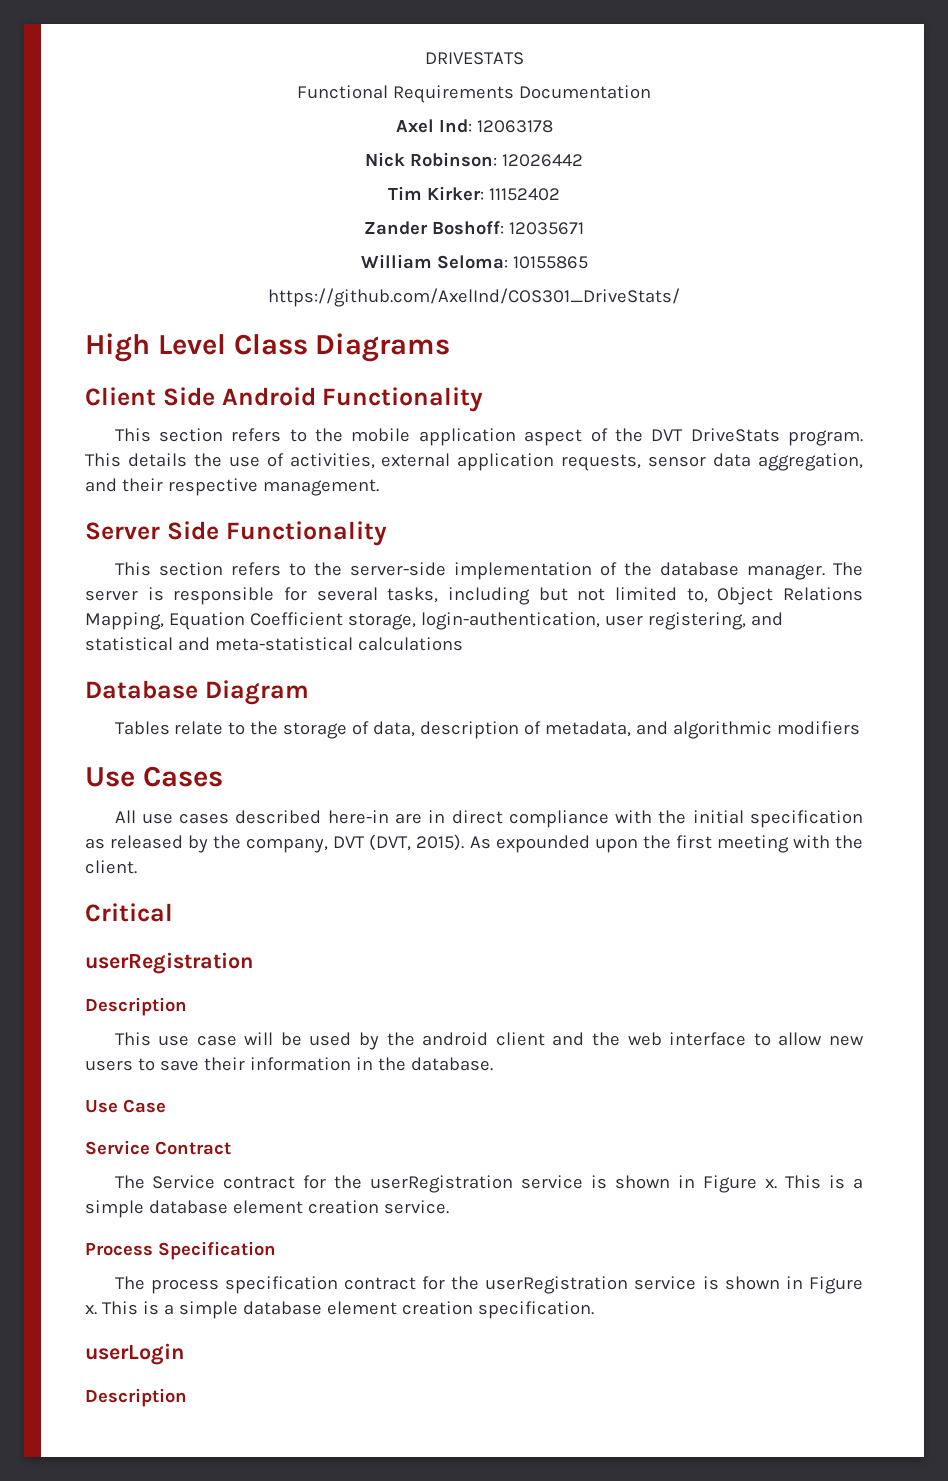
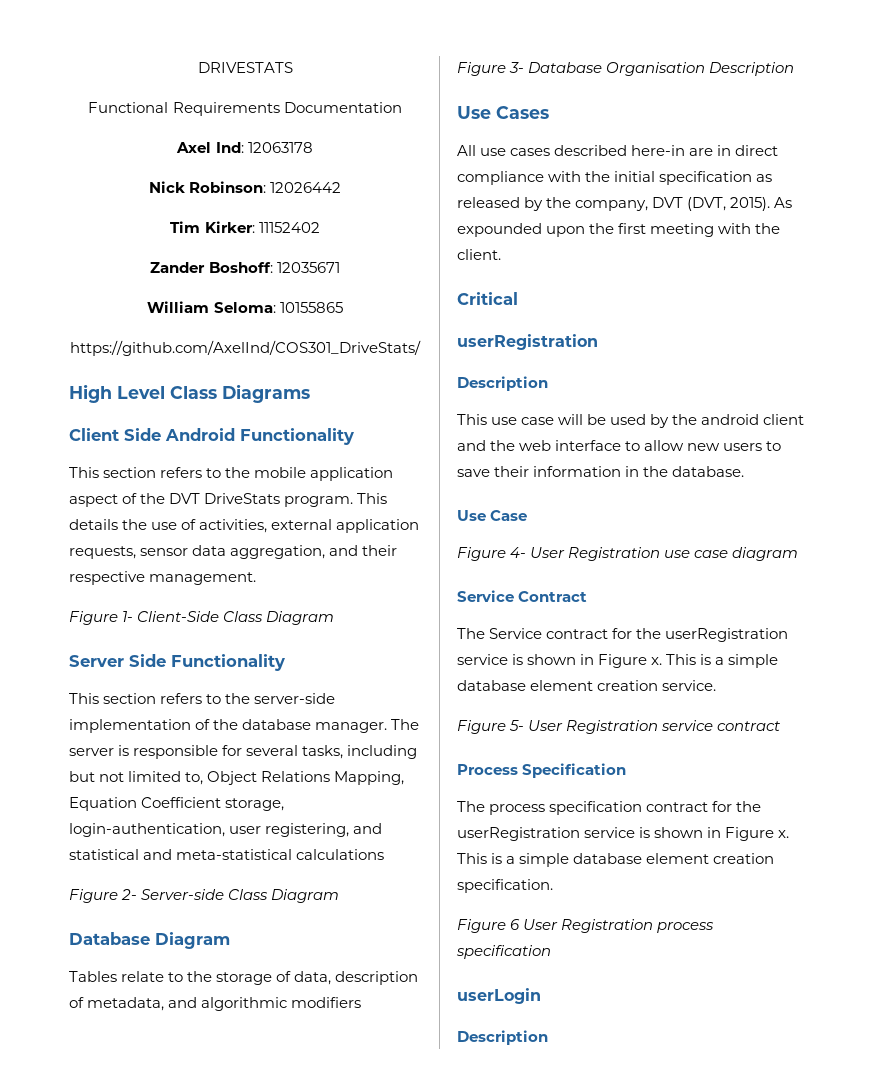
(379, 487) none -> [69,611,335,625] // Figure 1- Client-Side Class Diagram
(463, 644) none -> [69,889,340,903] // Figure 2- Server-side Class Diagram
(861, 728) none -> [457,62,795,76] // Figure 3- Database Organisation Description
(166, 1106) none -> [457,547,799,561] // Figure 4- User Registration use case diagram
(449, 1207) none -> [457,720,781,734] // Figure 5- User Registration service contract
(594, 1310) none -> [457,919,715,933] [456,945,551,959] // Figure 6 User Registration process specification

